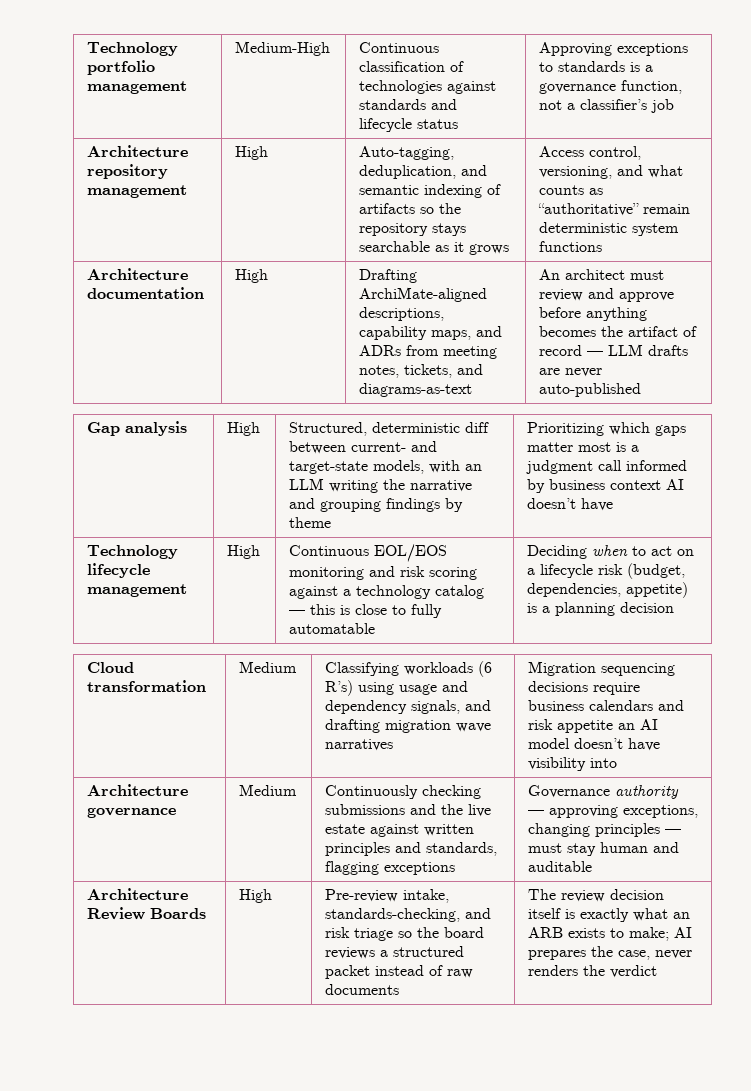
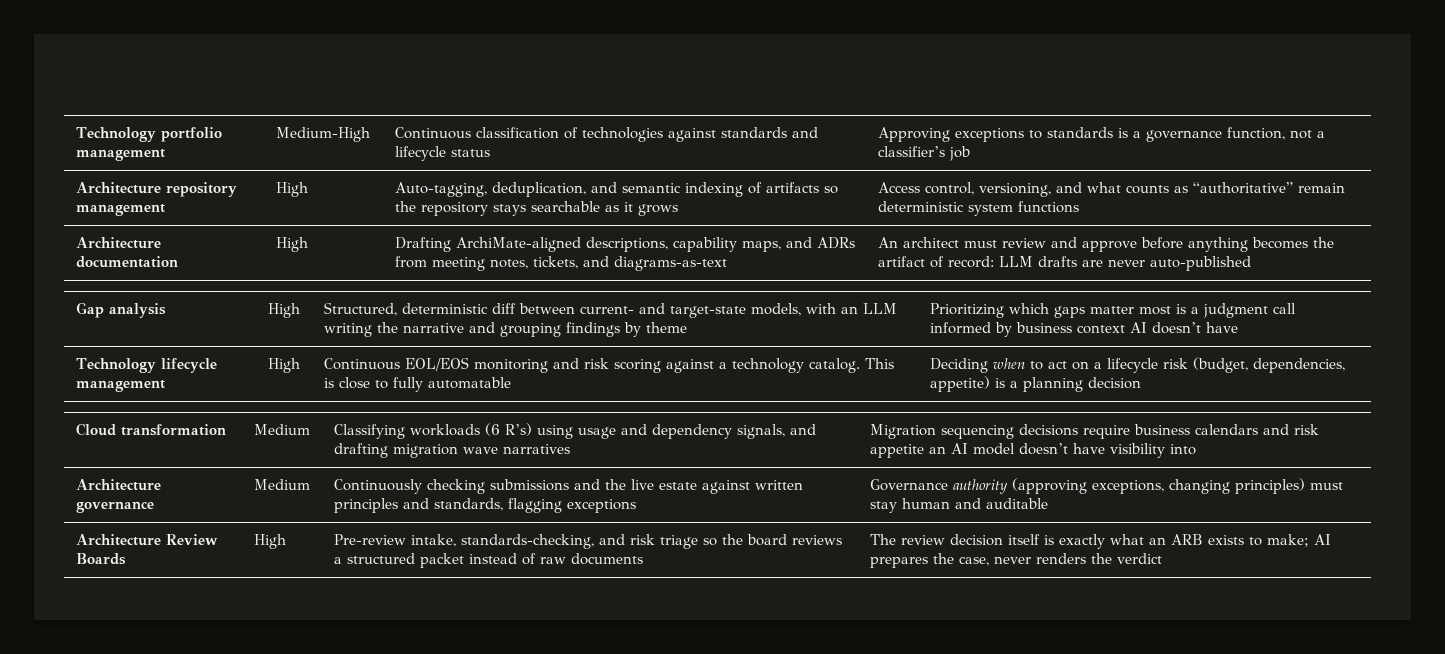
[538,345,603,356] record — -> [947,256,994,268] record:
[434,585,484,599] [288,604,335,615] catalog — this -> [808,358,894,373] catalog. This
[527,805,698,818] [527,823,681,837] — approving exceptions, changing principles — -> [1011,478,1305,494] (approving exceptions, changing principles)

